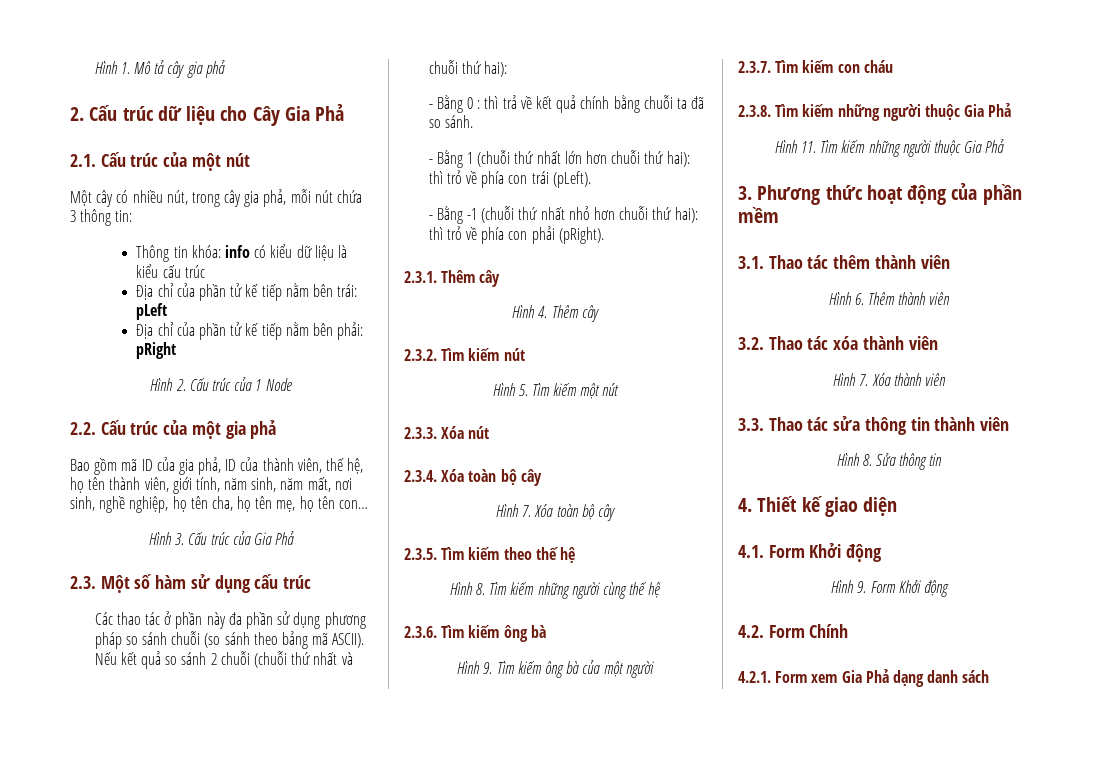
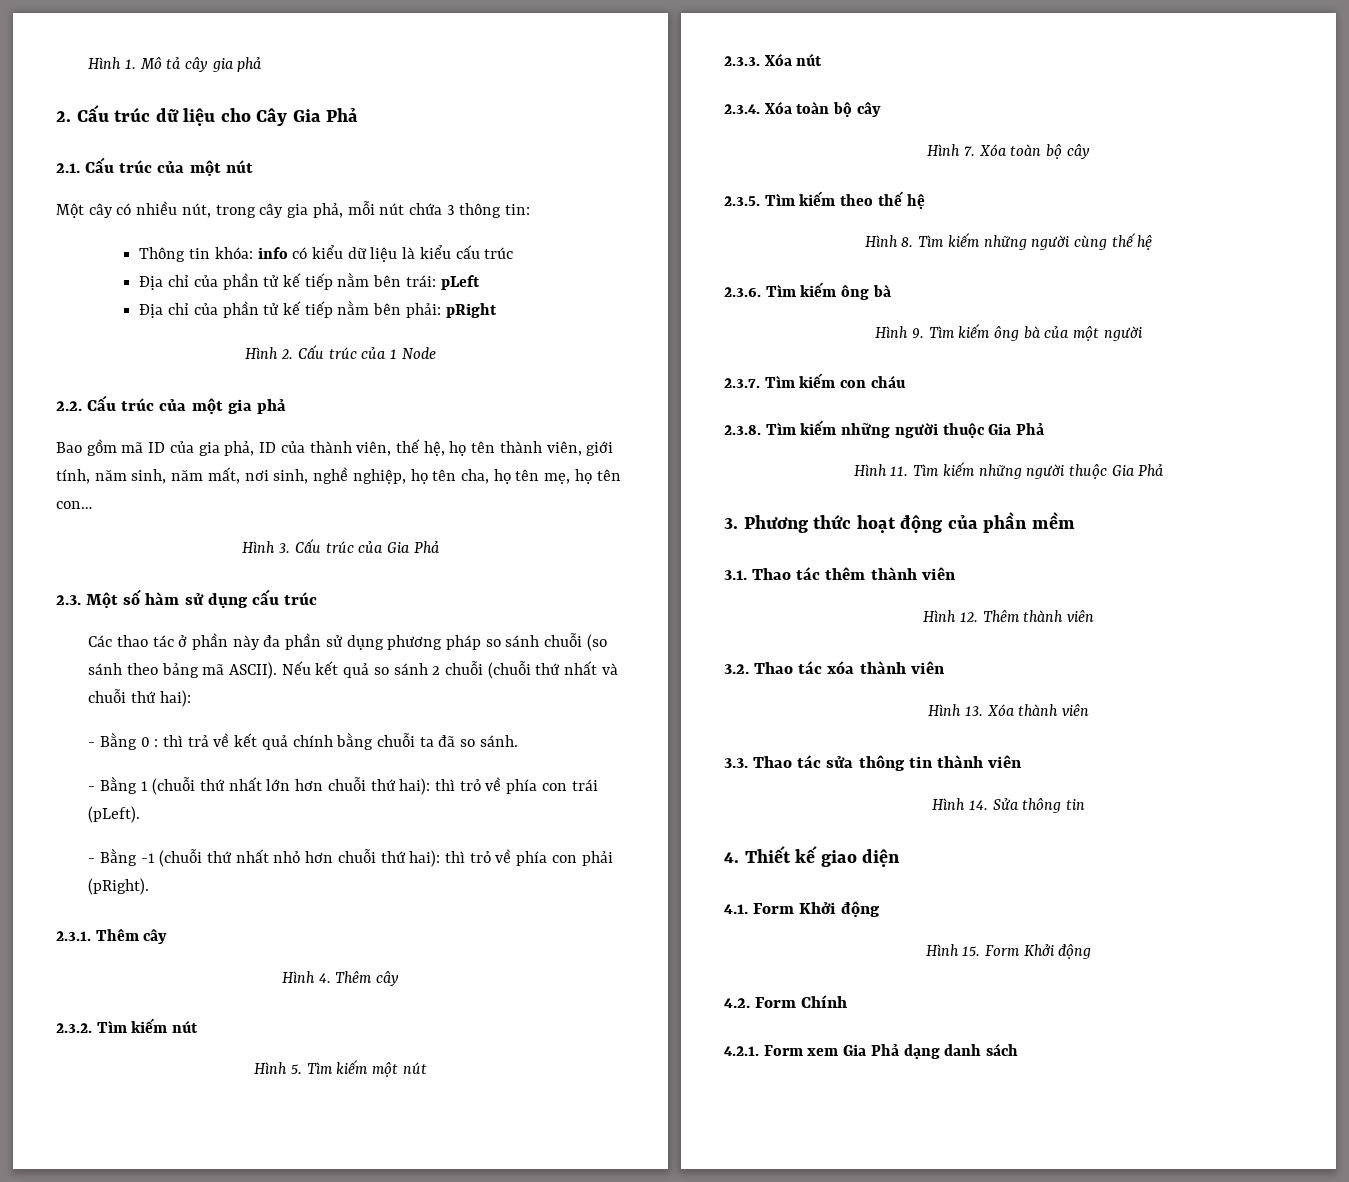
[854,293,864,305] 6. -> [959,612,978,623] 12.
[859,374,869,386] 7. -> [964,706,983,716] 13.
[862,454,872,466] 8. -> [968,800,988,810] 14.
[857,581,867,593] 9. -> [962,946,981,956] 15.

